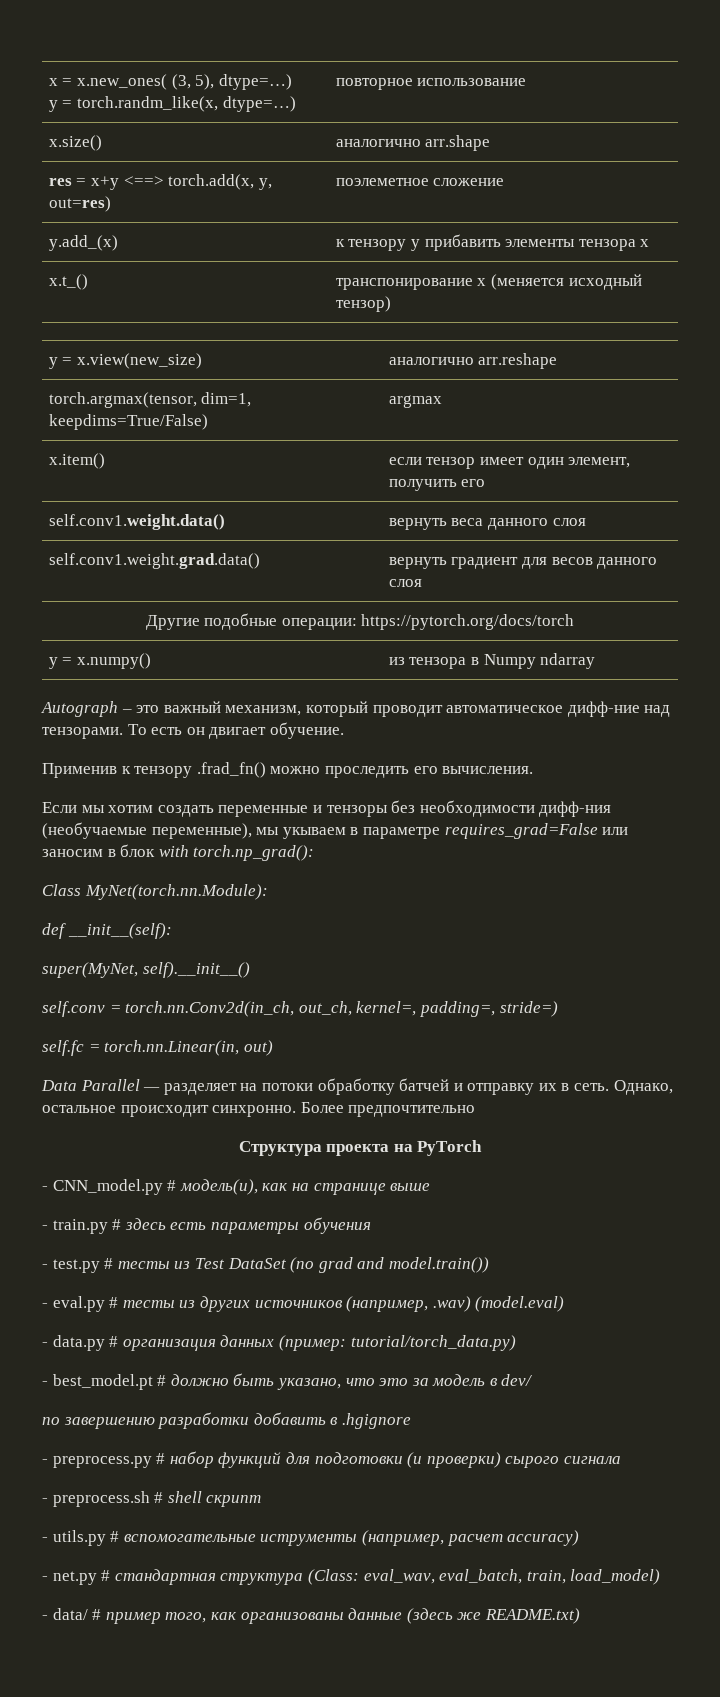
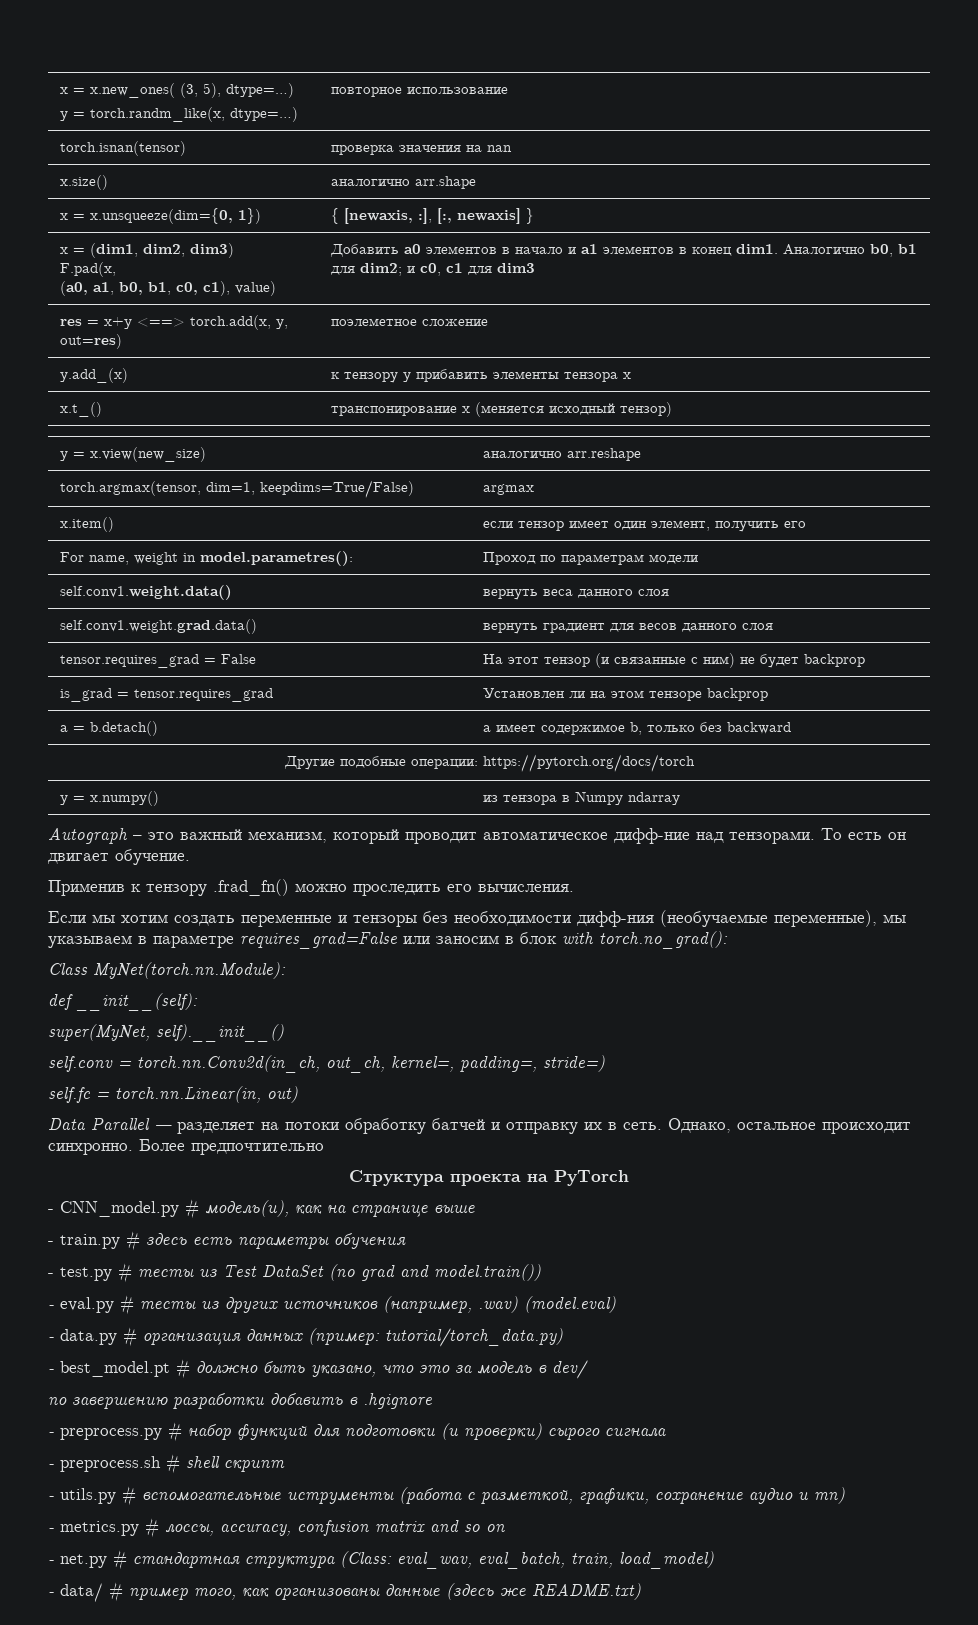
[48,135,102,151] [335,135,491,151] x.size() | аналогично arr.shape -> [59,141,186,156] [330,145,512,155] [59,175,108,190] [330,176,476,189] [59,208,261,224] [330,208,534,224] [59,243,234,258] [59,262,116,277] [59,281,276,296] [329,244,917,257] [330,263,535,276] torch.isnan(tensor) | проверка значения на nan // x.size() | аналогично arr.shape // x = x.unsqueeze(dim={0, 1}) | { [newaxis, :], [:, newaxis] } // x = (dim1, dim2, dim3) // F.pad(x, // (a0, a1, b0, b1, c0, c1), value) | Добавить a0 элементов в начало и а1 элементов в конец dim1. Аналогично b0, b1 для dim2; и c0, c1 для dim3
(486, 483) none -> [59,551,353,566] [482,552,698,565] // For name, weight in model.parametres(): | Проход по параметрам модели
(422, 583) none -> [59,654,256,668] [482,653,865,668] [59,688,273,702] [482,688,768,701] [59,721,158,736] [482,722,791,735] // tensor.requires_grad = False | На этот тензор (и связанные с ним) не будет backprop // is_grad = tensor.requires_grad | Установлен ли на этом тензоре backprop // a = b.detach() | a имеет содержимое b, только без backward
[282,827,346,839] укываем -> [48,935,132,948] указываем
[193,845,315,861] torch.np_grad(): -> [599,931,728,949] torch.no_grad():
[361,1530,580,1546] (например, расчет accuracy) -> [399,1487,845,1505] [48,1518,505,1538] (работа с разметкой, графики, сохранение аудио и тп) // - metrics.py # лоссы, accuracy, confusion matrix and so on

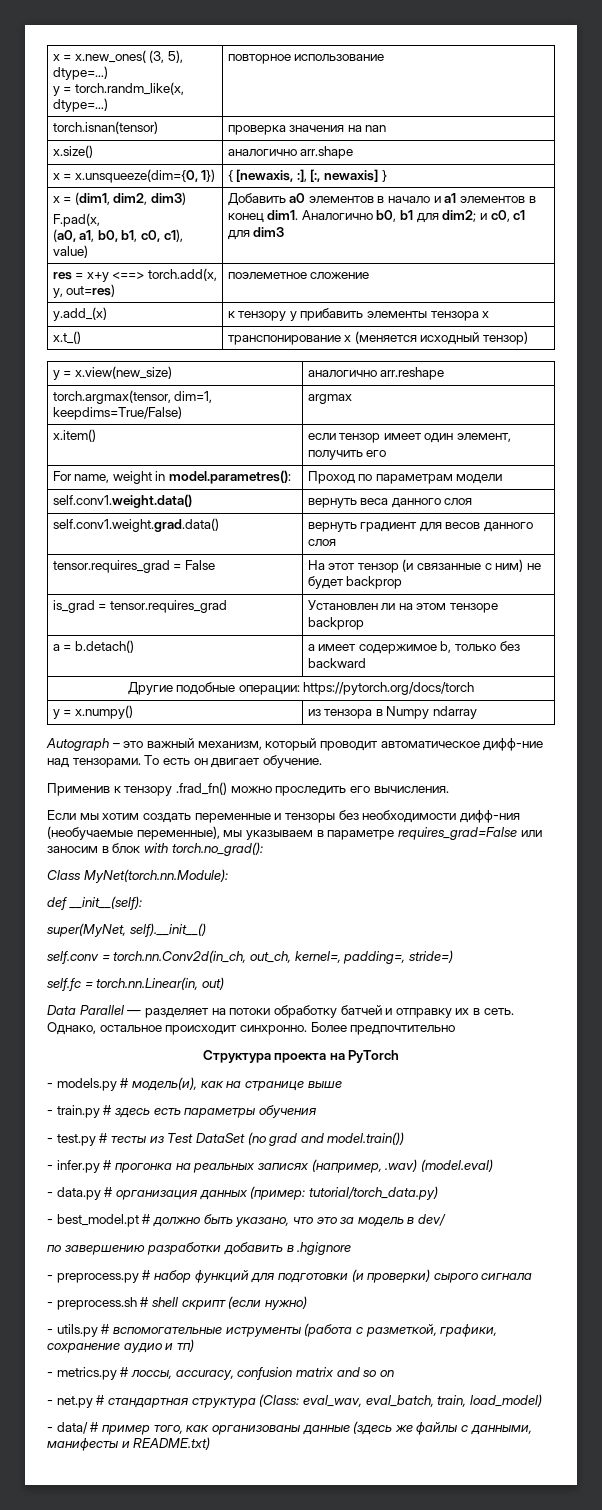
[60,1201,179,1217] CNN_model.py -> [56,1078,117,1091] models.py
[60,1295,378,1315] eval.py # тесты из других источников -> [56,1160,309,1173] infer.py # прогонка на реальных записях
(285, 1466) none -> [228,1296,307,1310] (если нужно)
(526, 1592) none -> [416,1422,532,1435] [47,1438,130,1451] файлы с данными, манифесты и

